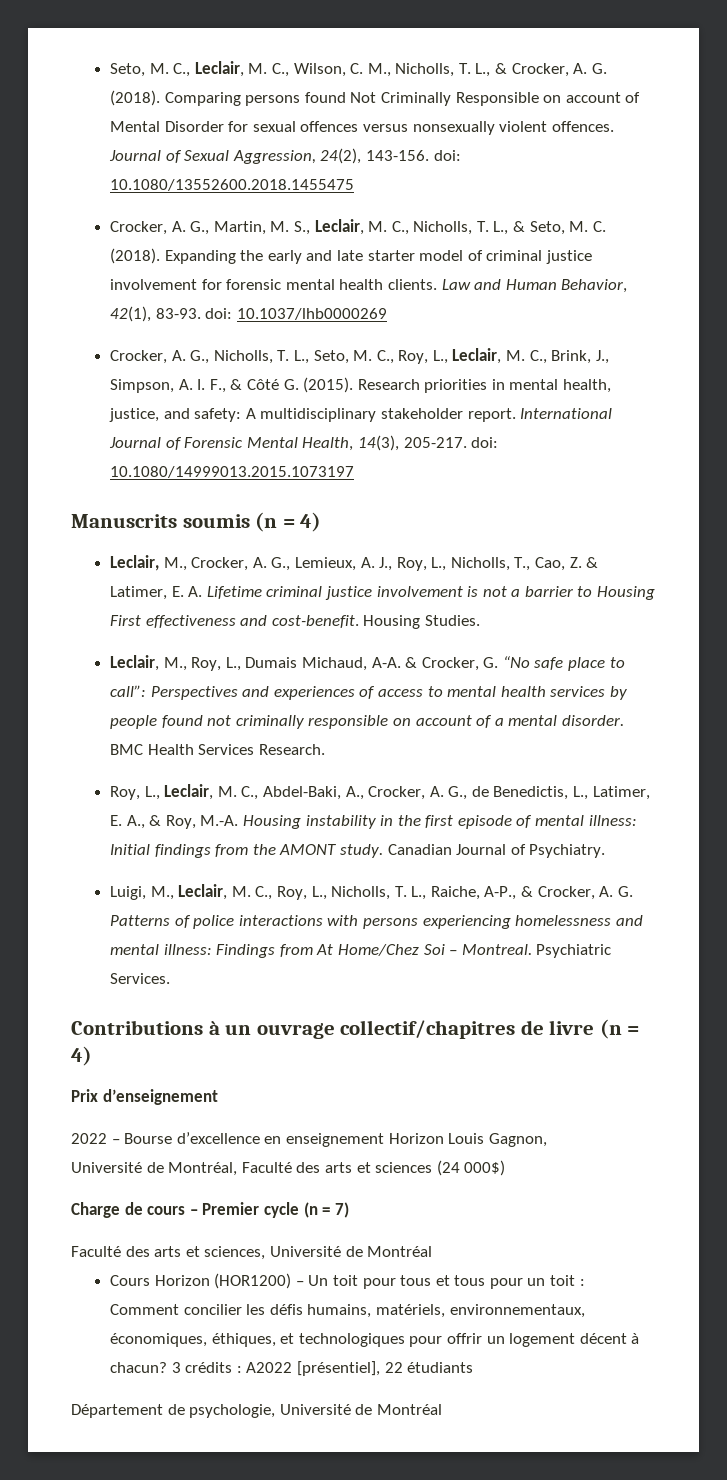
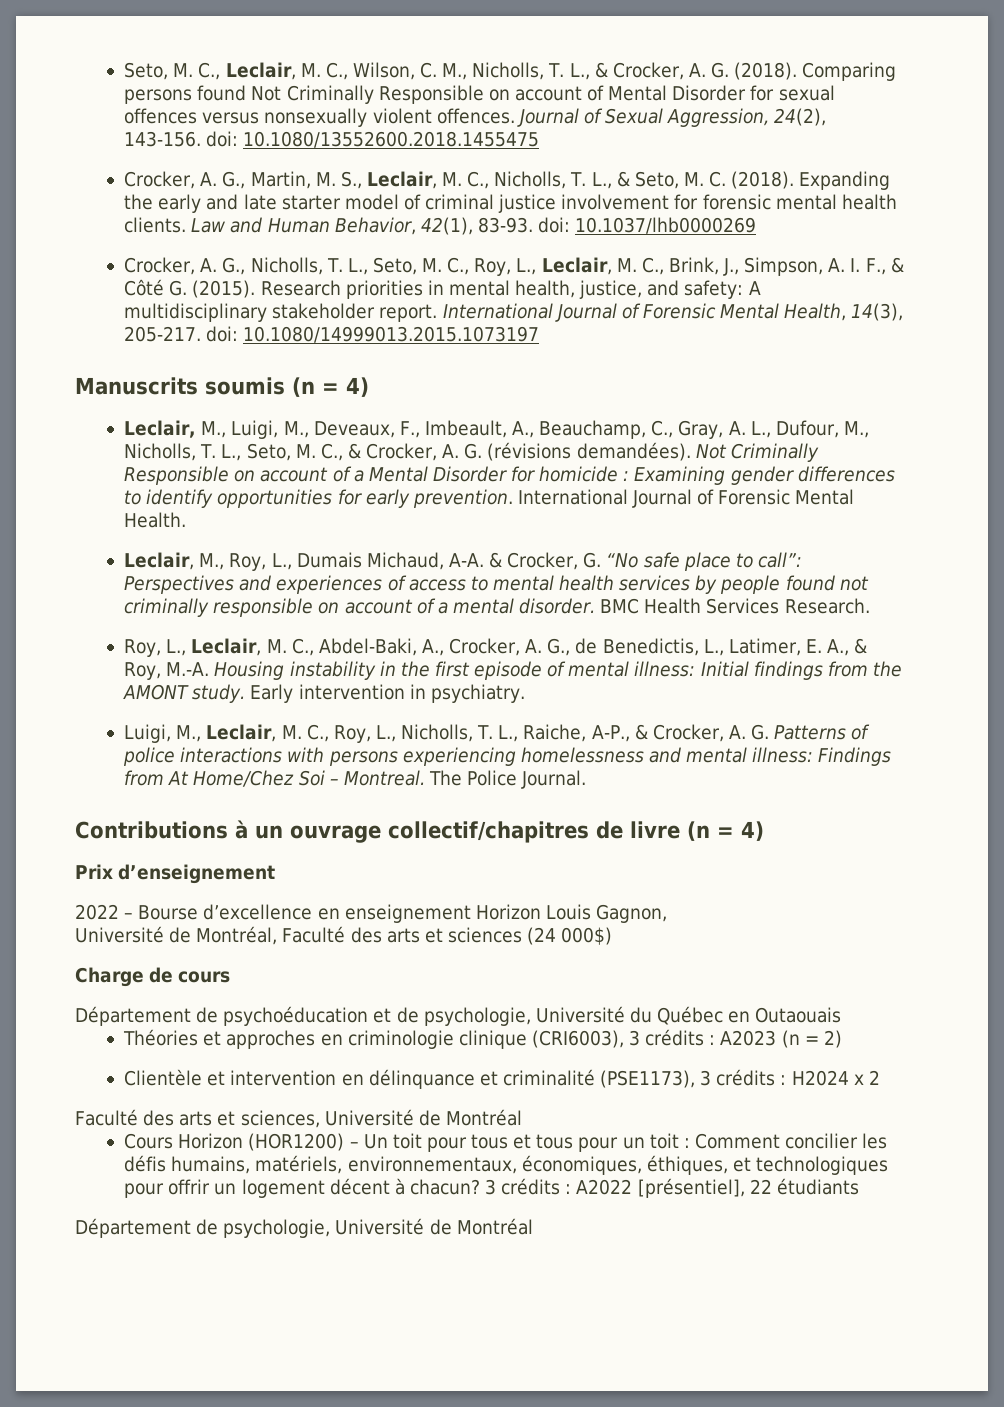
[191,557,599,571] [109,586,656,600] [109,615,480,629] Crocker, A. G., Lemieux, A. J., Roy, L., Nicholls, T., Cao, Z. & Latimer, E. A. Lifetime criminal justice involvement is not a barrier to Housing First effectiveness and cost-benefit. Housing Studies. -> [231,420,869,439] [124,442,819,462] [124,466,895,485] [124,489,855,508] [124,512,187,528] Luigi, M., Deveaux, F., Imbeault, A., Beauchamp, C., Gray, A. L., Dufour, M., Nicholls, T. L., Seto, M. C., & Crocker, A. G. (révisions demandées). Not Criminally Responsible on account of a Mental Disorder for homicide : Examining gender differences to identify opportunities for early prevention. International Journal of Forensic Mental Health.
[387,844,606,858] Canadian Journal of Psychiatry. -> [250,684,525,703] Early intervention in psychiatry.
[536,944,612,958] [109,973,170,984] Psychiatric Services. -> [428,770,587,789] The Police Journal.
[189,1202,349,1218] – Premier cycle (n = 7) -> [75,1006,842,1026] [123,1029,842,1049] [124,1069,880,1089] // Département de psychoéducation et de psychologie, Université du Québec en Outaouais // Théories et approches en criminologie clinique (CRI6003), 3 crédits : A2023 (n = 2) // Clientèle et intervention en délinquance et criminalité (PSE1173), 3 crédits : H2024 x 2

